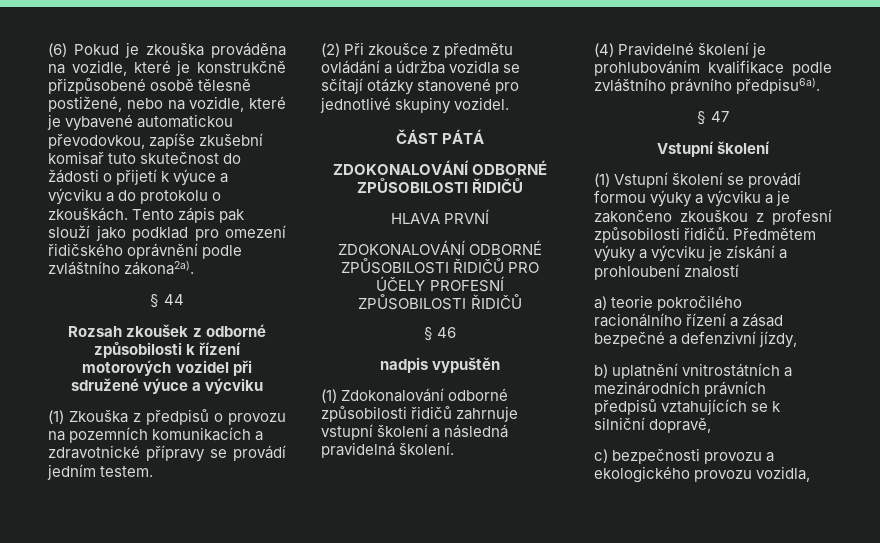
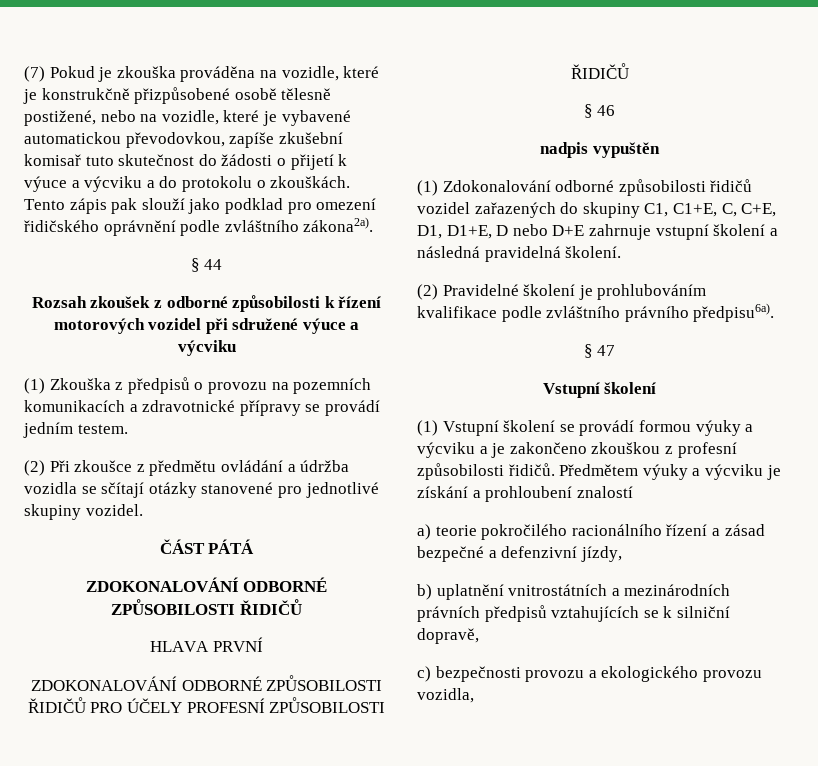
[48,43,67,57] (6) -> [24,66,45,82] (7)
(453, 412) none -> [417,202,777,218] [417,224,585,239] vozidel zařazených do skupiny C1, C1+E, C, C+E, D1, D1+E, D nebo D+E
[594,43,614,57] (4) -> [417,284,438,300] (2)

